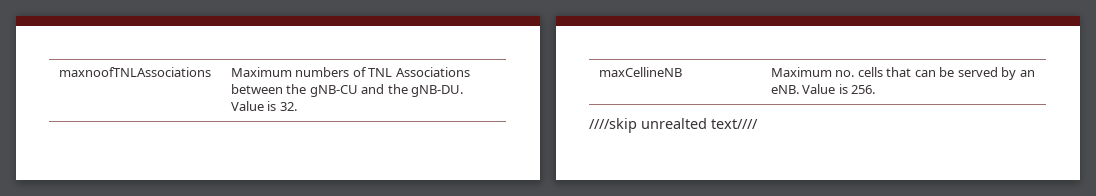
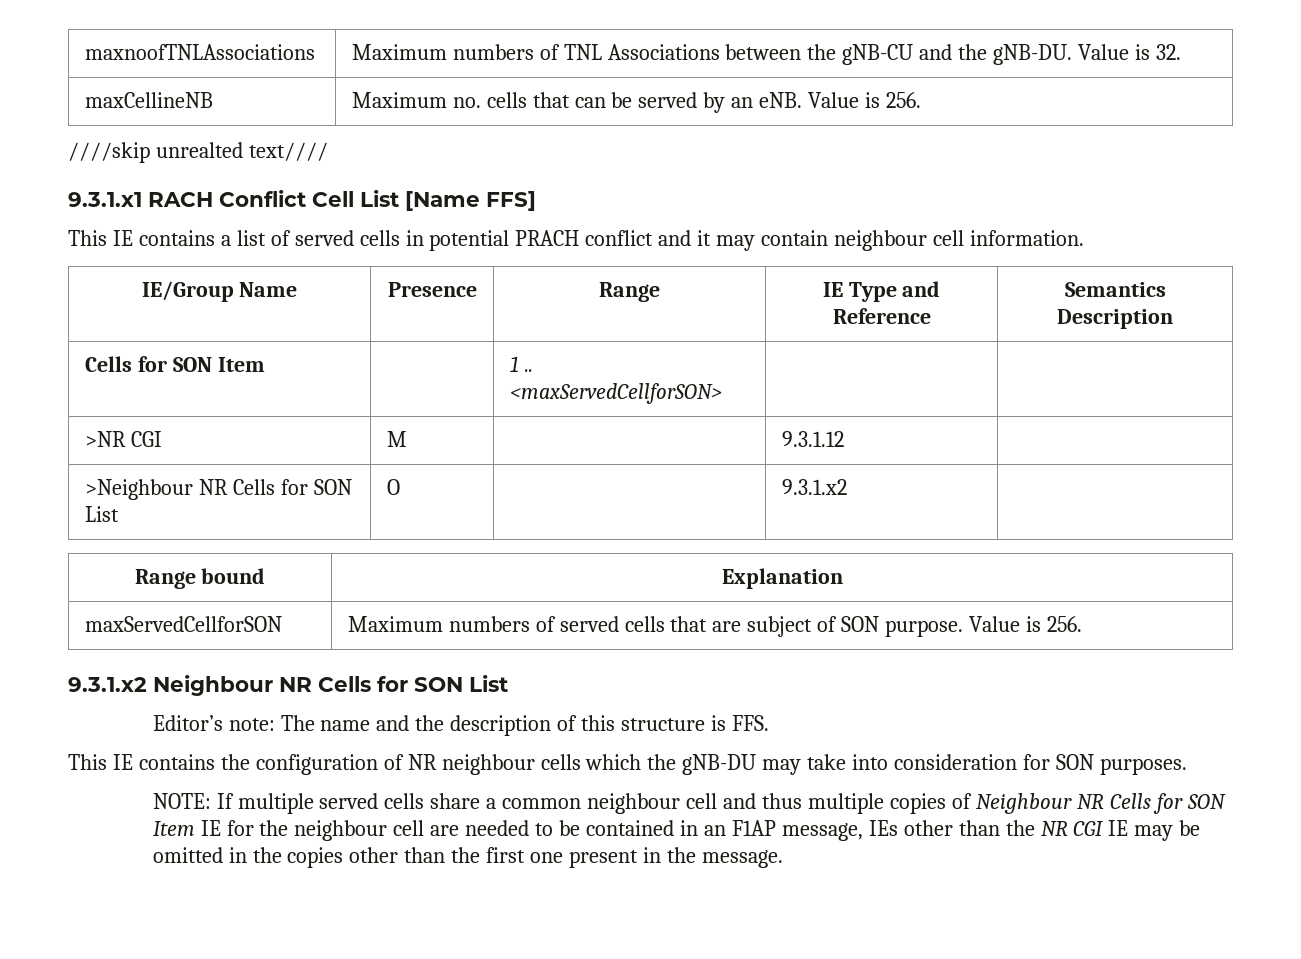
(758, 124) none -> [68,190,536,211] [68,230,1084,251] [141,281,298,302] [387,282,477,297] [599,282,660,302] [822,281,941,302] [832,308,931,324] [1064,282,1166,297] [1057,309,1173,329] [84,356,265,372] [509,356,533,372] [509,383,722,404] [84,431,162,447] [386,431,407,447] [781,431,844,447] [84,479,352,500] [84,506,119,522] [386,479,400,495] [781,479,847,495] [134,568,266,589] [721,568,843,589] [84,616,282,632] [347,616,1082,637] [68,675,508,696] [152,715,769,736] [68,754,1187,775] [152,793,1226,814] [152,820,1201,841] [152,847,783,868] // 9.3.1.x1 RACH Conflict Cell List [Name FFS] // This IE contains a list of served cells in potential PRACH conflict and it may contain neighbour cell information. // IE/Group Name | Presence | Range | IE Type and Reference | Semantics Description // Cells for SON Item | | 1 .. <maxServedCellforSON> | | // >NR CGI | M | | 9.3.1.12 | // >Neighbour NR Cells for SON List | O | | 9.3.1.x2 | // Range bound | Explanation // maxServedCellforSON | Maximum numbers of served cells that are subject of SON purpose. Value is 256. // 9.3.1.x2 Neighbour NR Cells for SON List // Editor’s note: The name and the description of this structure is FFS. // This IE contains the configuration of NR neighbour cells which the gNB-DU may take into consideration for SON purposes. // NOTE: If multiple served cells share a common neighbour cell and thus multiple copies of Neighbour NR Cells for SON Item IE for the neighbour cell are needed to be contained in an F1AP message, IEs other than the NR CGI IE may be omitted in the copies other than the first one present in the message.

